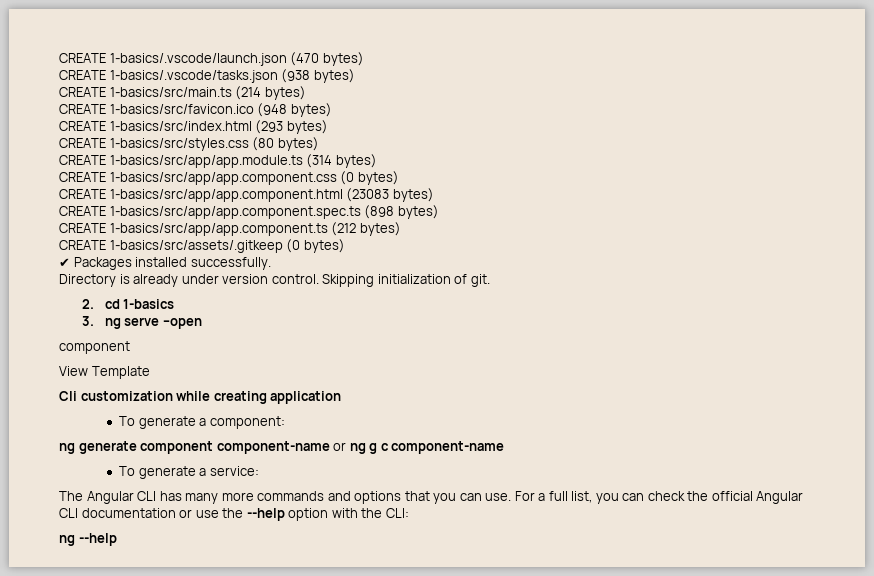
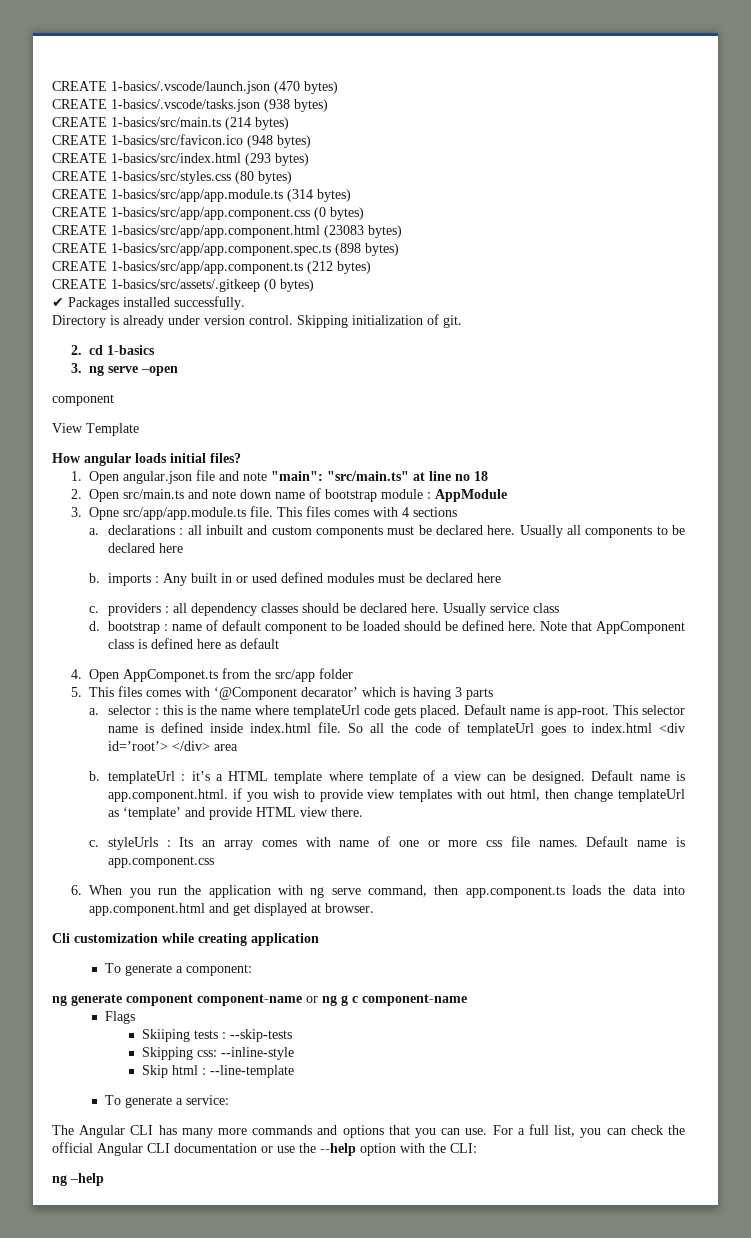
(150, 372) none -> [52,453,241,466] [70,470,489,484] [70,488,508,502] [70,506,458,520] [89,525,685,538] [107,543,183,553] [89,572,501,586] [89,603,559,616] [89,620,685,634] [107,638,279,649] [70,668,354,682] [70,686,494,700] [89,704,685,718] [107,722,685,736] [107,741,238,751] [89,770,685,784] [107,788,685,802] [107,807,363,820] [89,836,685,850] [107,856,214,868] [70,885,685,898] [89,903,375,916] // How angular loads initial files? // 1. Open angular.json file and note "main": "src/main.ts" at line no 18 // 2. Open src/main.ts and note down name of bootstrap module : AppModule // 3. Opne src/app/app.module.ts file. This files comes with 4 sections // a. declarations : all inbuilt and custom components must be declared here. Usually all components to be declared here // b. imports : Any built in or used defined modules must be declared here // c. providers : all dependency classes should be declared here. Usually service class // d. bootstrap : name of default component to be loaded should be defined here. Note that AppComponent class is defined here as default // 4. Open AppComponet.ts from the src/app folder // 5. This files comes with ‘@Component decarator’ which is having 3 parts // a. selector : this is the name where templateUrl code gets placed. Default name is app-root. This selector name is defined inside index.html file. So all the code of templateUrl goes to index.html <div id=’root’> </div> area // b. templateUrl : it’s a HTML template where template of a view can be designed. Default name is app.component.html. if you wish to provide view templates with out html, then change templateUrl as ‘template’ and provide HTML view there. // c. styleUrls : Its an array comes with name of one or more css file names. Default name is app.component.css // 6. When you run the application with ng serve command, then app.component.ts loads the data into app.component.html and get displayed at browser.
(505, 447) none -> [104,1011,135,1024] [141,1029,292,1042] [141,1047,294,1060] [141,1065,294,1078] // Flags // Skiiping tests : --skip-tests // Skipping css: --inline-style // Skip html : --line-template
[78,533,117,546] --help -> [70,1173,104,1186] –help

